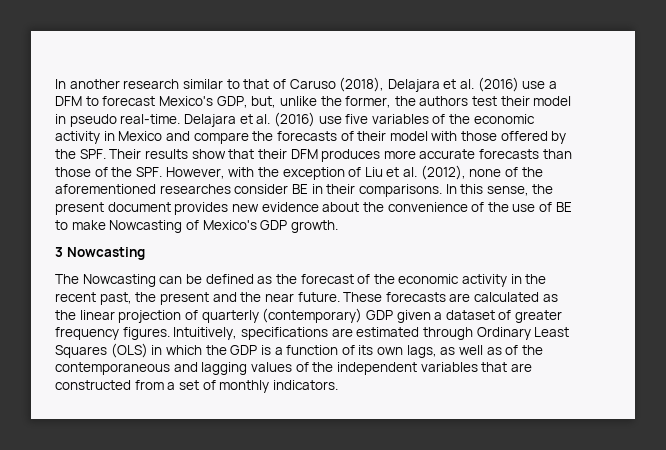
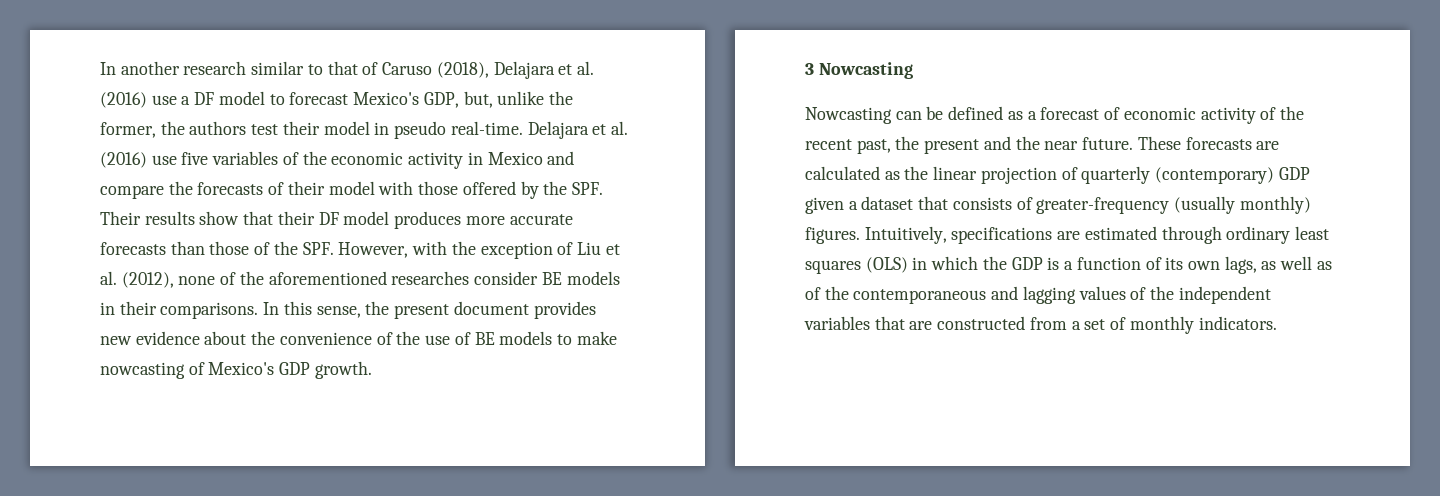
[55,96,82,106] DFM -> [194,91,265,105] DF model
[290,149,318,159] DFM -> [318,211,390,225] DF model
(308, 189) none -> [566,271,620,285] models
(572, 207) none -> [499,331,553,345] models
[109,220,183,233] Nowcasting -> [100,362,185,379] nowcasting
[55,274,79,284] The -> (913, 70) none
[275,274,297,284] the -> [1027,111,1037,120] a
[373,274,522,287] the economic activity in -> [1123,107,1277,124] economic activity of
[498,310,563,323] [55,327,119,340] of greater frequency -> [918,196,1311,214] that consists of greater-frequency (usually monthly)
[476,327,570,340] [55,345,107,358] Ordinary Least Squares -> [1226,226,1330,244] [805,260,861,274] ordinary least squares

